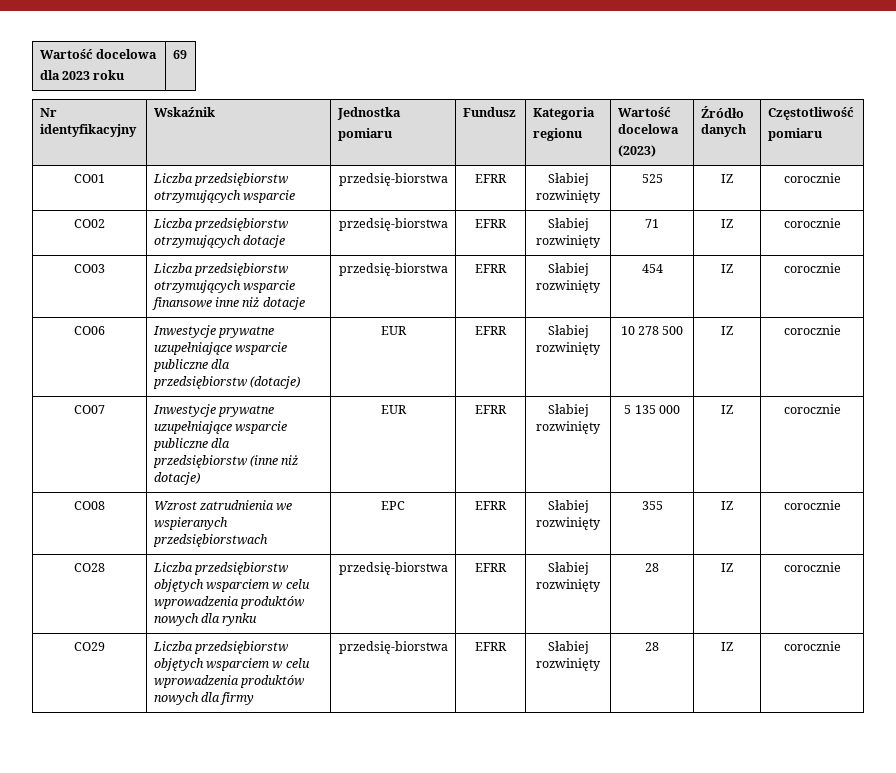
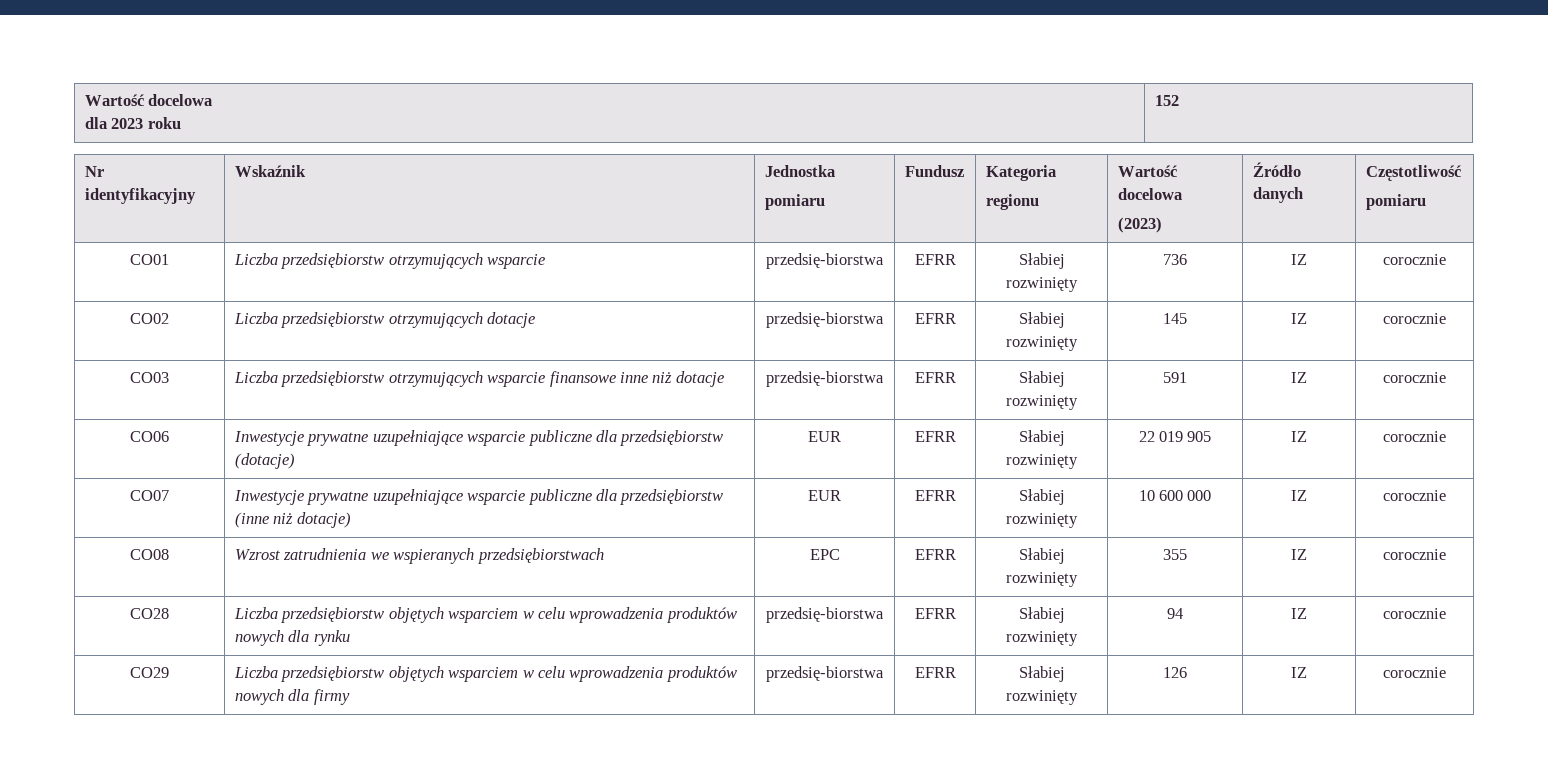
[172,50,187,59] 69 -> [1154,95,1179,106] 152
[641,174,663,183] 525 -> [1163,254,1187,265] 736
[645,219,659,228] 71 -> [1163,313,1187,324] 145
[641,264,663,273] 454 -> [1163,372,1187,383] 591
[620,326,684,335] 10 278 500 -> [1138,431,1212,442] 22 019 905
[624,405,656,414] 5 135 -> [1138,490,1183,501] 10 600
[645,563,659,572] 28 -> [1167,608,1183,619] 94
[645,642,659,651] 28 -> [1163,667,1187,678] 126

